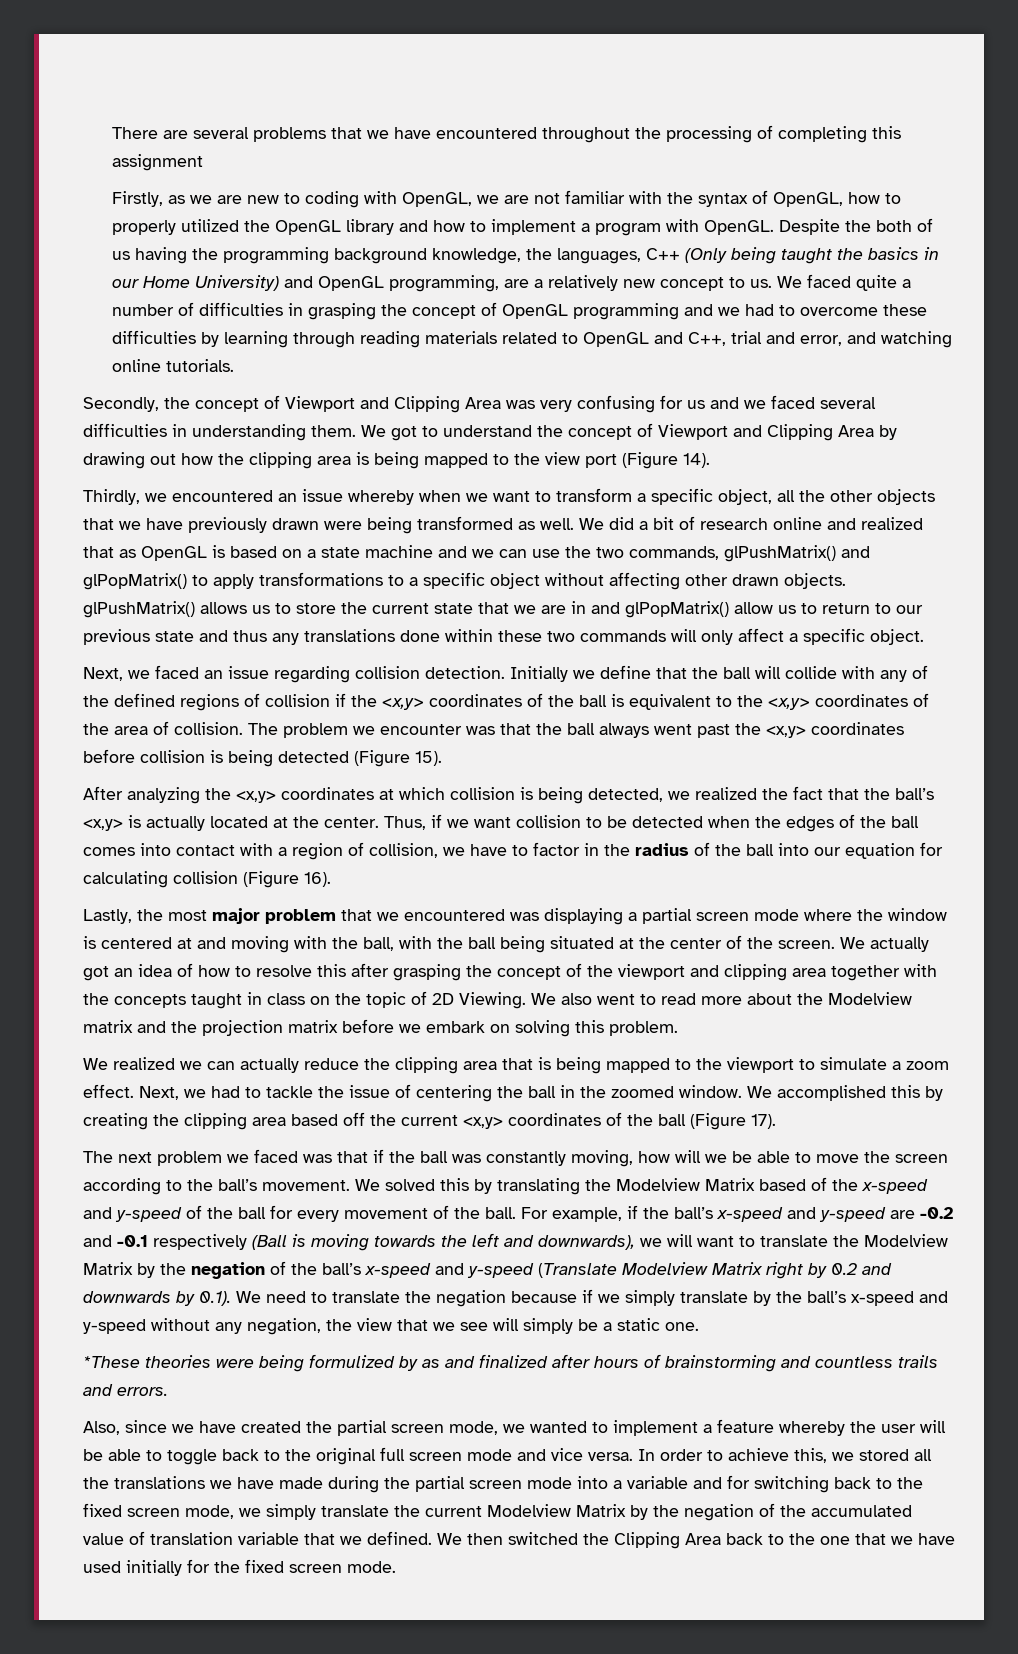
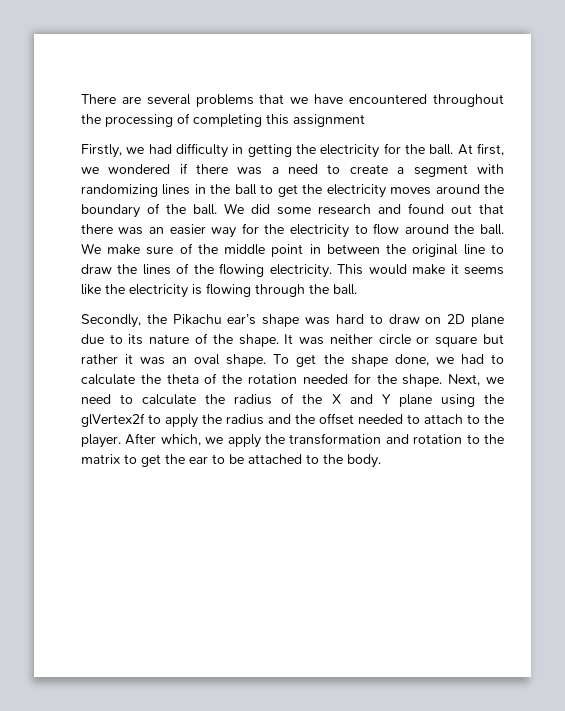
[168,190,902,208] [112,218,934,236] [112,247,940,264] [112,274,912,292] [112,302,928,320] [112,330,953,348] [112,359,235,372] [83,395,876,413] [83,423,897,441] [83,452,710,469] [83,488,935,505] [83,516,923,534] [83,545,870,562] [83,572,846,590] [83,601,923,618] [83,628,924,645] [83,665,928,683] [83,693,929,711] [83,721,904,738] [83,749,442,767] [83,786,934,804] [83,814,919,832] [83,842,943,860] [83,871,331,888] [83,908,947,925] [83,935,929,953] [83,963,937,981] [83,991,912,1009] [83,1019,678,1037] [83,1057,949,1074] [83,1084,943,1102] [83,1112,776,1130] [83,1149,948,1167] [83,1177,928,1195] [83,1205,954,1222] [83,1233,948,1251] [83,1261,892,1279] [83,1289,948,1307] [83,1318,699,1335] [83,1354,938,1372] [83,1384,168,1396] [83,1419,946,1436] [83,1447,932,1465] [83,1475,923,1493] [83,1503,912,1521] [83,1531,955,1549] [83,1559,396,1576] as we are new to coding with OpenGL, we are not familiar with the syntax of OpenGL, how to properly utilized the OpenGL library and how to implement a program with OpenGL. Despite the both of us having the programming background knowledge, the languages, C++ (Only being taught the basics in our Home University) and OpenGL programming, are a relatively new concept to us. We faced quite a number of difficulties in grasping the concept of OpenGL programming and we had to overcome these difficulties by learning through reading materials related to OpenGL and C++, trial and error, and watching online tutorials. // Secondly, the concept of Viewport and Clipping Area was very confusing for us and we faced several difficulties in understanding them. We got to understand the concept of Viewport and Clipping Area by drawing out how the clipping area is being mapped to the view port (Figure 14). // Thirdly, we encountered an issue whereby when we want to transform a specific object, all the other objects that we have previously drawn were being transformed as well. We did a bit of research online and realized that as OpenGL is based on a state machine and we can use the two commands, glPushMatrix() and glPopMatrix() to apply transformations to a specific object without affecting other drawn objects. glPushMatrix() allows us to store the current state that we are in and glPopMatrix() allow us to return to our previous state and thus any translations done within these two commands will only affect a specific object. // Next, we faced an issue regarding collision detection. Initially we define that the ball will collide with any of the defined regions of collision if the <x,y> coordinates of the ball is equivalent to the <x,y> coordinates of the area of collision. The problem we encounter was that the ball always went past the <x,y> coordinates before collision is being detected (Figure 15). // After analyzing the <x,y> coordinates at which collision is being detected, we realized the fact that the ball’s <x,y> is actually located at the center. Thus, if we want collision to be detected when the edges of the ball comes into contact with a region of collision, we have to factor in the radius of the ball into our equation for calculating collision (Figure 16). // Lastly, the most major problem that we encountered was displaying a partial screen mode where the window is centered at and moving with the ball, with the ball being situated at the center of the screen. We actually got an idea of how to resolve this after grasping the concept of the viewport and clipping area together with the concepts taught in class on the topic of 2D Viewing. We also went to read more about the Modelview matrix and the projection matrix before we embark on solving this problem. // We realized we can actually reduce the clipping area that is being mapped to the viewport to simulate a zoom effect. Next, we had to tackle the issue of centering the ball in the zoomed window. We accomplished this by creating the clipping area based off the current <x,y> coordinates of the ball (Figure 17). // The next problem we faced was that if the ball was constantly moving, how will we be able to move the screen according to the ball’s movement. We solved this by translating the Modelview Matrix based of the x-speed and y-speed of the ball for every movement of the ball. For example, if the ball’s x-speed and y-speed are -0.2 and -0.1 respectively (Ball is moving towards the left and downwards), we will want to translate the Modelview Matrix by the negation of the ball’s x-speed and y-speed (Translate Modelview Matrix right by 0.2 and downwards by 0.1). We need to translate the negation because if we simply translate by the ball’s x-speed and y-speed without any negation, the view that we see will simply be a static one. // *These theories were being formulized by as and finalized after hours of brainstorming and countless trails and errors. // Also, since we have created the partial screen mode, we wanted to implement a feature whereby the user will be able to toggle back to the original full screen mode and vice versa. In order to achieve this, we stored all the translations we have made during the partial screen mode into a variable and for switching back to the fixed screen mode, we simply translate the current Modelview Matrix by the negation of the accumulated value of translation variable that we defined. We then switched the Clipping Area back to the one that we have used initially for the fixed screen mode. -> [126,143,505,158] [80,163,504,177] [80,184,504,198] [80,203,504,218] [80,223,505,238] [80,243,504,257] [80,263,504,278] [80,283,357,298] [80,314,504,328] [80,333,504,347] [80,354,504,367] [80,373,504,387] [80,393,505,407] [80,413,504,428] [80,433,505,448] [80,454,381,468] we had difficulty in getting the electricity for the ball. At first, we wondered if there was a need to create a segment with randomizing lines in the ball to get the electricity moves around the boundary of the ball. We did some research and found out that there was an easier way for the electricity to flow around the ball. We make sure of the middle point in between the original line to draw the lines of the flowing electricity. This would make it seems like the electricity is flowing through the ball. // Secondly, the Pikachu ear’s shape was hard to draw on 2D plane due to its nature of the shape. It was neither circle or square but rather it was an oval shape. To get the shape done, we had to calculate the theta of the rotation needed for the shape. Next, we need to calculate the radius of the X and Y plane using the glVertex2f to apply the radius and the offset needed to attach to the player. After which, we apply the transformation and rotation to the matrix to get the ear to be attached to the body.

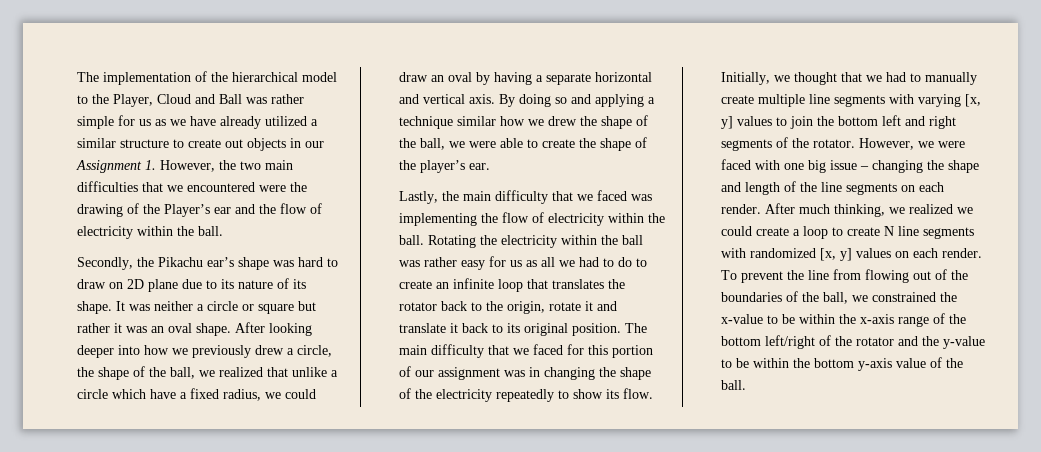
[80,94,504,107] [80,113,365,127] [80,143,505,158] [80,163,504,177] [80,184,504,198] [80,203,504,218] [80,223,505,238] [80,243,504,257] [80,263,504,278] [80,283,305,298] There are several problems that we have encountered throughout the processing of completing this assignment // Firstly, we had difficulty in getting the electricity for the ball. At first, we wondered if there was a need to create a segment with randomizing lines in the ball to get the electricity moves around the boundary of the ball. We did some research and found out that there was an easier way for the electricity to flow around the ball. We make sure of the middle point in between the original line to draw the lines of the flowing electricity. This would make it seems like the electricity is flowing through -> [76,71,337,85] [76,94,304,107] [76,115,318,129] [76,138,324,151] [75,160,293,173] [76,181,307,192] [76,203,322,217] [76,226,173,239] The implementation of the hierarchical model to the Player, Cloud and Ball was rather simple for us as we have already utilized a similar structure to create out objects in our Assignment 1. However, the two main difficulties that we encountered were the drawing of the Player’s ear and the flow of electricity within
[212,334,233,344] the -> [292,279,306,289] its
(373, 339) none -> [196,304,204,311] a
[273,354,504,367] [80,373,504,387] [80,393,505,407] [80,413,504,428] [80,433,505,448] [80,454,381,468] To get the shape done, we had to calculate the theta of the rotation needed for the shape. Next, we need to calculate the radius of the X and Y plane using the glVertex2f to apply the radius and the offset needed to attach to the player. After which, we apply the transformation and rotation to the matrix to get the ear to be attached to the body. -> [234,322,312,336] [76,345,332,358] [76,366,338,380] [76,388,316,401] [398,72,652,85] [398,94,655,107] [398,115,648,129] [398,137,647,151] [398,160,490,173] [398,190,652,204] [398,212,665,226] [398,235,643,248] [398,256,647,270] [398,278,625,292] [398,301,617,314] [398,323,647,336] [398,344,653,358] [398,366,651,380] [398,388,653,402] [720,72,977,85] [720,94,981,107] [720,115,956,129] [720,137,965,151] [720,159,979,173] [720,181,944,195] [720,203,973,217] [720,226,974,239] [720,248,982,261] [720,269,968,283] [720,291,957,304] [720,313,966,327] [720,335,985,349] [720,357,963,371] [720,380,746,390] After looking deeper into how we previously drew a circle, the shape of the ball, we realized that unlike a circle which have a fixed radius, we could draw an oval by having a separate horizontal and vertical axis. By doing so and applying a technique similar how we drew the shape of the ball, we were able to create the shape of the player’s ear. // Lastly, the main difficulty that we faced was implementing the flow of electricity within the ball. Rotating the electricity within the ball was rather easy for us as all we had to do to create an infinite loop that translates the rotator back to the origin, rotate it and translate it back to its original position. The main difficulty that we faced for this portion of our assignment was in changing the shape of the electricity repeatedly to show its flow. Initially, we thought that we had to manually create multiple line segments with varying [x, y] values to join the bottom left and right segments of the rotator. However, we were faced with one big issue – changing the shape and length of the line segments on each render. After much thinking, we realized we could create a loop to create N line segments with randomized [x, y] values on each render. To prevent the line from flowing out of the boundaries of the ball, we constrained the x-value to be within the x-axis range of the bottom left/right of the rotator and the y-value to be within the bottom y-axis value of the ball.

